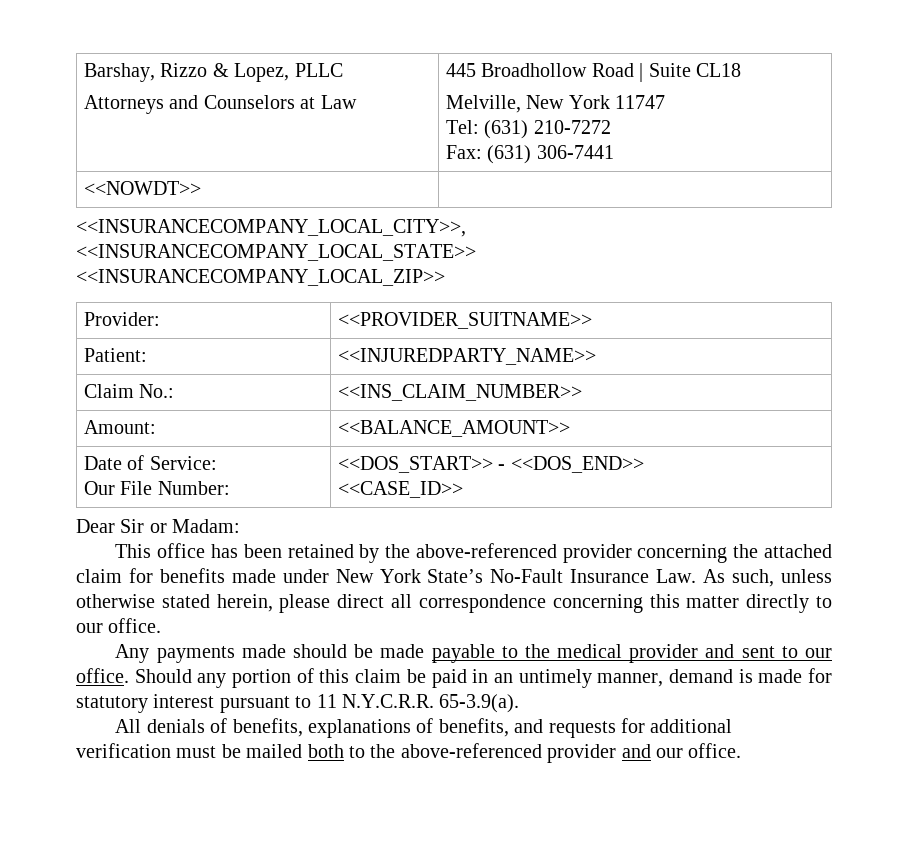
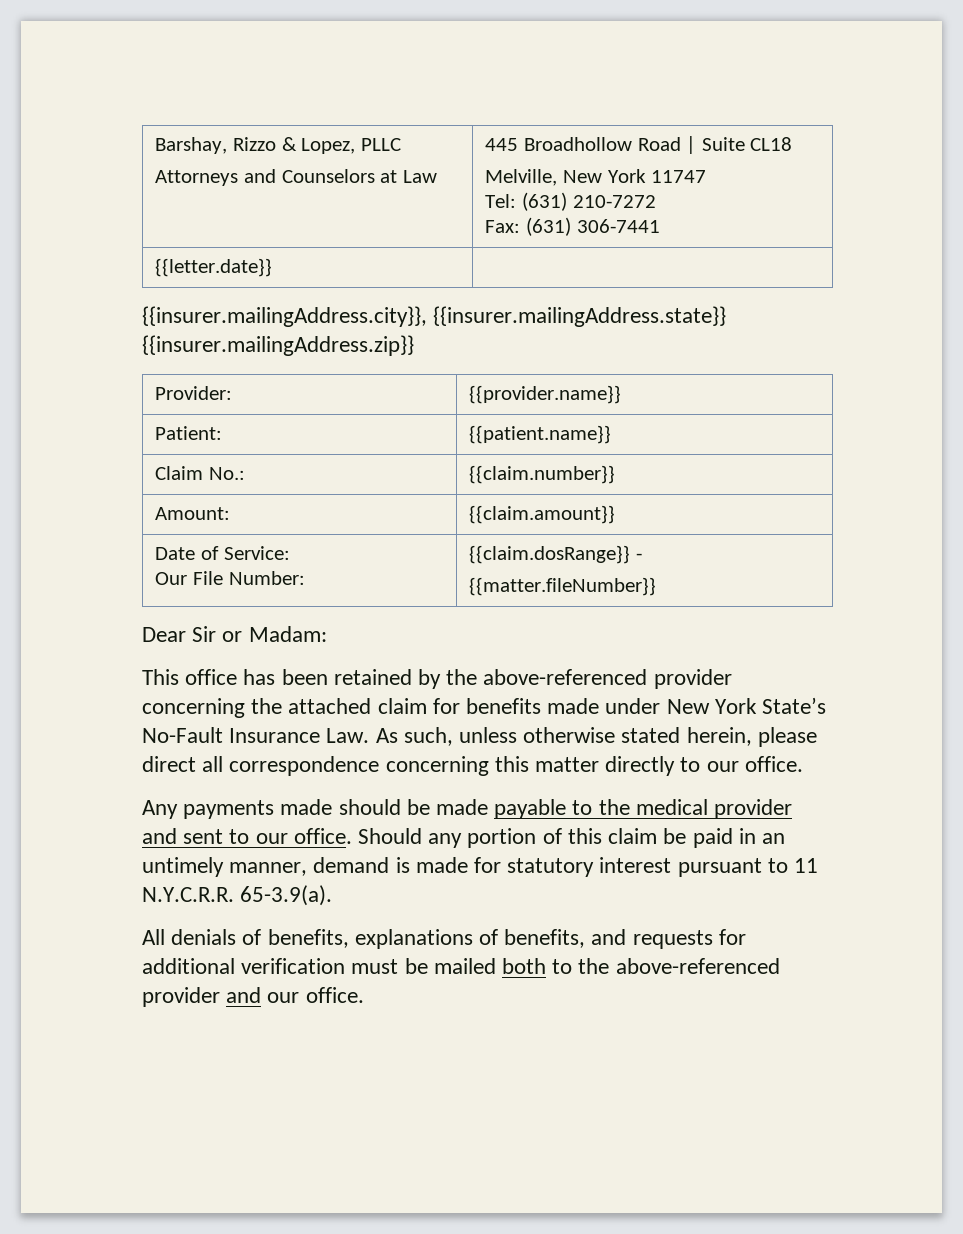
[84,181,202,195] [76,219,466,237] [76,244,476,261] [76,269,445,286] <<NOWDT>> | // <<INSURANCECOMPANY_LOCAL_CITY>>, <<INSURANCECOMPANY_LOCAL_STATE>> <<INSURANCECOMPANY_LOCAL_ZIP>> -> [155,258,273,277] [142,306,727,327] [142,335,414,356] {{letter.date}} | // {{insurer.mailingAddress.city}}, {{insurer.mailingAddress.state}} {{insurer.mailingAddress.zip}}
[338,312,593,329] <<PROVIDER_SUITNAME>> -> [469,385,622,404] {{provider.name}}
[338,348,597,365] <<INJUREDPARTY_NAME>> -> [469,425,612,444] {{patient.name}}
[338,384,583,401] <<INS_CLAIM_NUMBER>> -> [469,465,616,484] {{claim.number}}
[338,420,571,437] <<BALANCE_AMOUNT>> -> [469,505,616,524] {{claim.amount}}
[338,456,494,473] <<DOS_START>> -> [469,545,631,564] {{claim.dosRange}}
[510,456,644,473] [338,481,464,498] <<DOS_END>> // <<CASE_ID>> -> [469,577,657,596] // {{matter.fileNumber}}

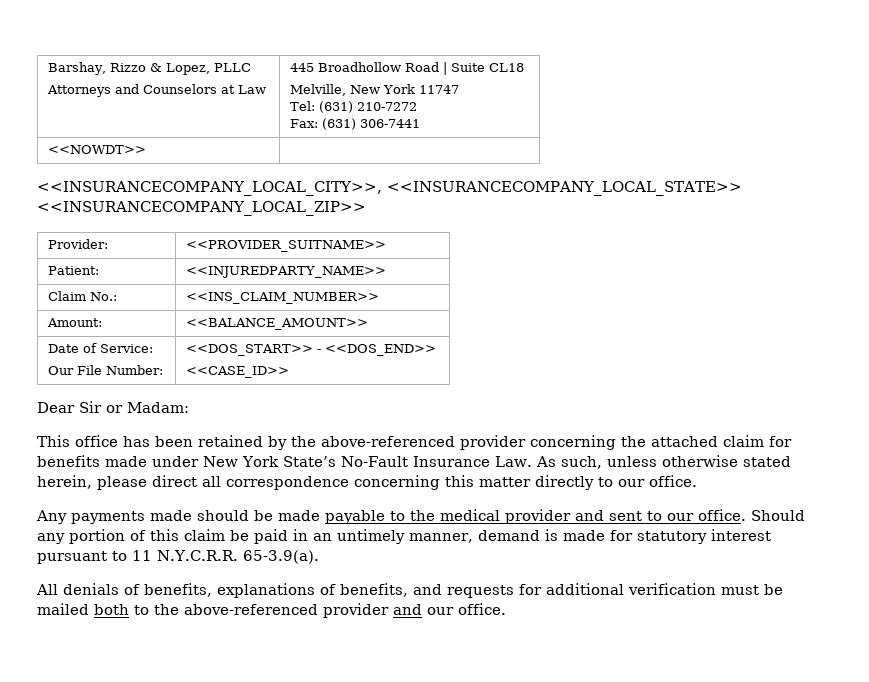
[155,258,273,277] [142,306,727,327] [142,335,414,356] {{letter.date}} | // {{insurer.mailingAddress.city}}, {{insurer.mailingAddress.state}} {{insurer.mailingAddress.zip}} -> [47,145,146,154] [37,181,742,196] [37,201,366,216] <<NOWDT>> | // <<INSURANCECOMPANY_LOCAL_CITY>>, <<INSURANCECOMPANY_LOCAL_STATE>> <<INSURANCECOMPANY_LOCAL_ZIP>>
[469,385,622,404] {{provider.name}} -> [185,240,386,252] <<PROVIDER_SUITNAME>>
[469,425,612,444] {{patient.name}} -> [185,266,386,278] <<INJUREDPARTY_NAME>>
[469,465,616,484] {{claim.number}} -> [185,292,379,304] <<INS_CLAIM_NUMBER>>
[469,505,616,524] {{claim.amount}} -> [185,318,368,330] <<BALANCE_AMOUNT>>
[469,545,631,564] {{claim.dosRange}} -> [185,344,313,356] <<DOS_START>>
[469,577,657,596] // {{matter.fileNumber}} -> [324,344,436,356] [185,366,289,378] <<DOS_END>> // <<CASE_ID>>

